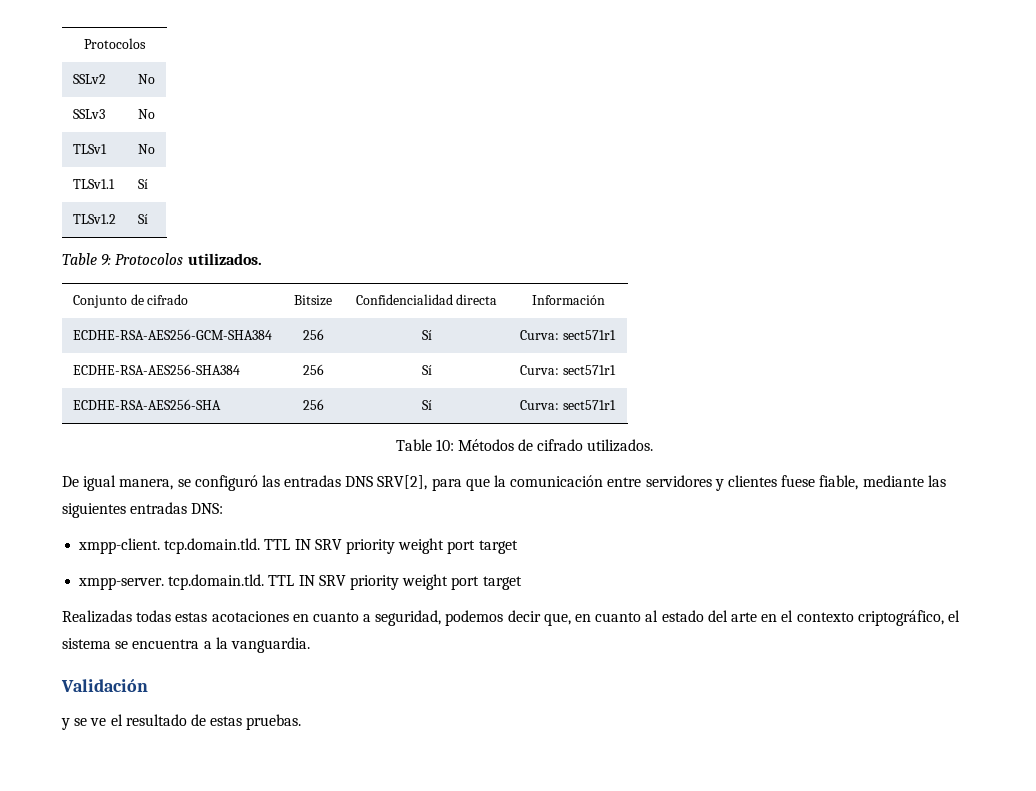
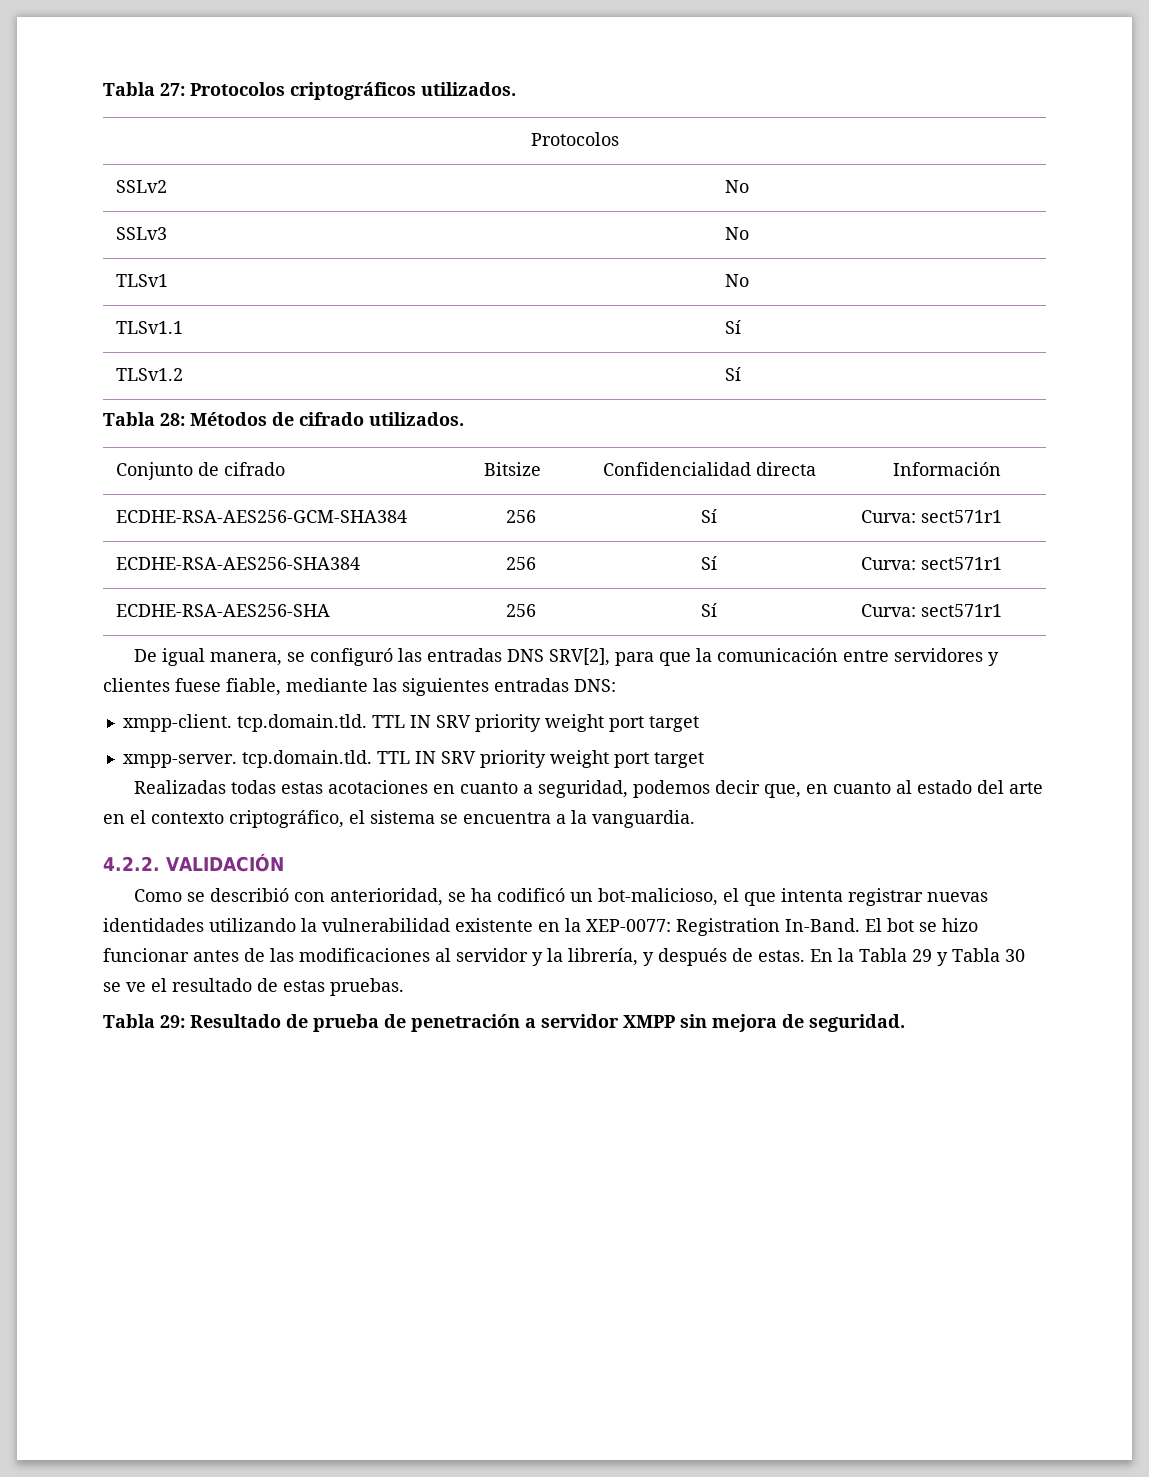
(84, 43) none -> [103,82,516,100] Tabla 27: Protocolos criptográficos utilizados. //
[62,253,184,266] Table 9: Protocolos -> [103,412,364,426] Tabla 28: Métodos de cifrado
[395,439,654,452] // Table 10: Métodos de cifrado utilizados. -> (1003, 610) none
[61,679,148,692] [61,718,70,730] Validación // y -> [103,853,284,872] [134,888,989,906] [103,918,978,936] [103,948,1025,966] 4.2.2. VALIDACIÓN // Como se describió con anterioridad, se ha codificó un bot-malicioso, el que intenta registrar nuevas identidades utilizando la vulnerabilidad existente en la XEP-0077: Registration In-Band. El bot se hizo funcionar antes de las modificaciones al servidor y la librería, y después de estas. En la Tabla 29 y Tabla 30
(302, 722) none -> [103,1014,905,1032] // Tabla 29: Resultado de prueba de penetración a servidor XMPP sin mejora de seguridad.

